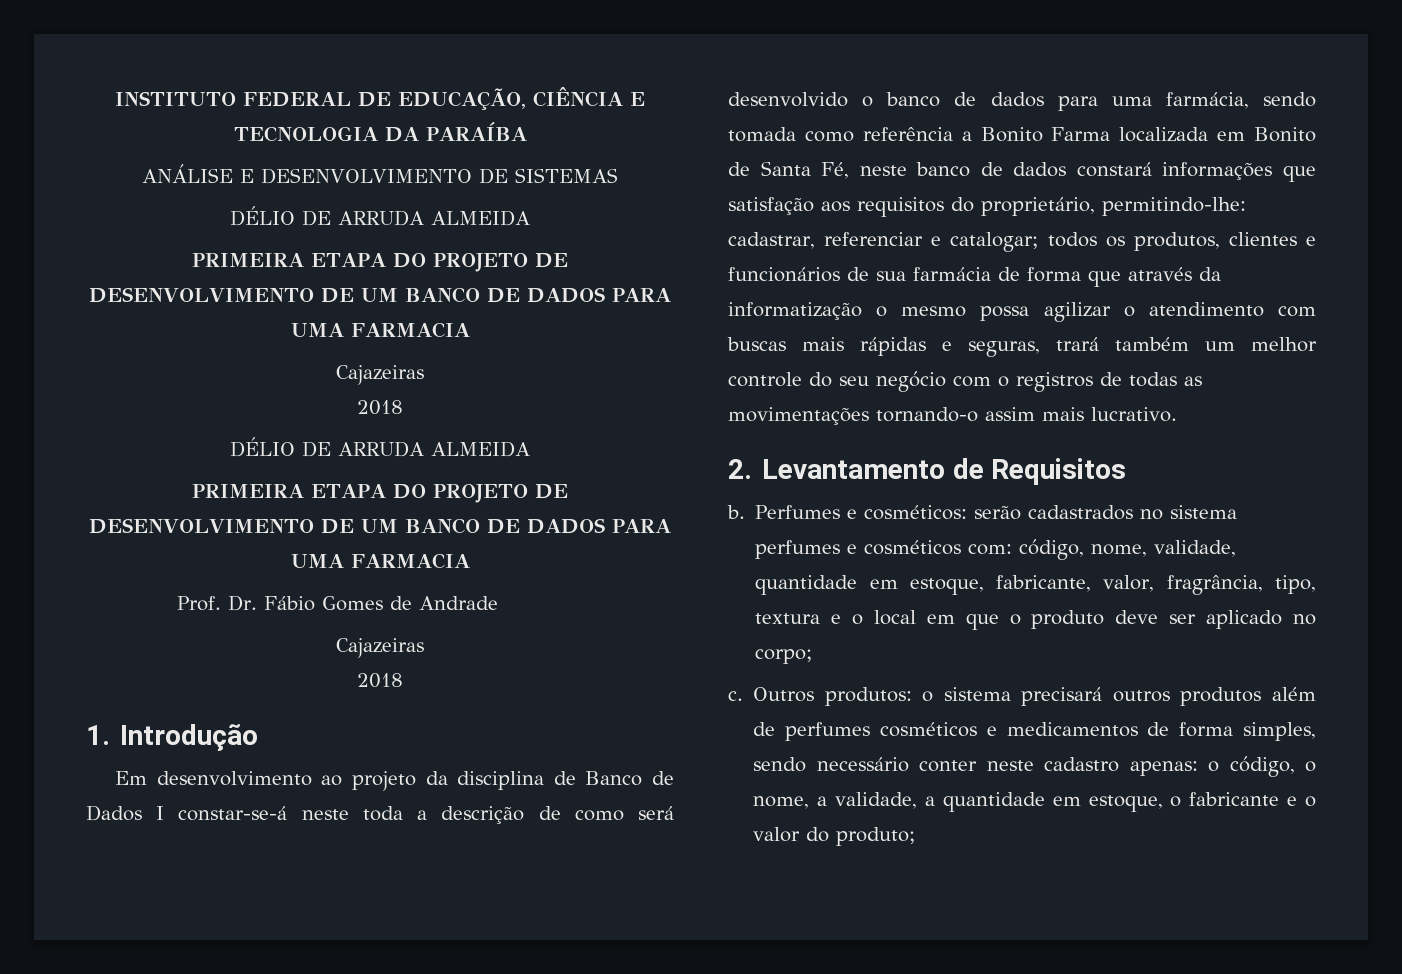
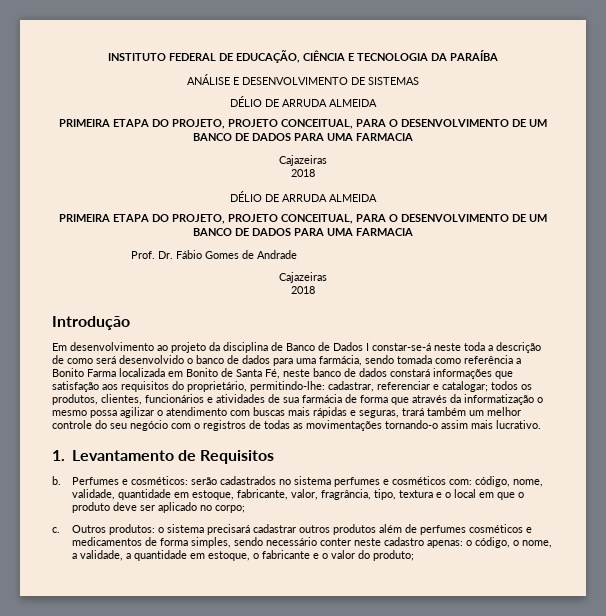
[432,253,568,272] PROJETO DE -> [172,119,398,129] PROJETO, PROJETO CONCEITUAL, PARA O
[432,484,568,503] PROJETO DE -> [172,214,398,224] PROJETO, PROJETO CONCEITUAL, PARA O
[86,725,110,745] 1. -> (315, 290) none
[1228,232,1316,246] [728,267,840,282] clientes e funcionários -> [101,394,265,405] clientes, funcionários e atividades
[728,459,752,479] 2. -> [52,450,65,461] 1.
(1103, 696) none -> [252,524,296,533] cadastrar

